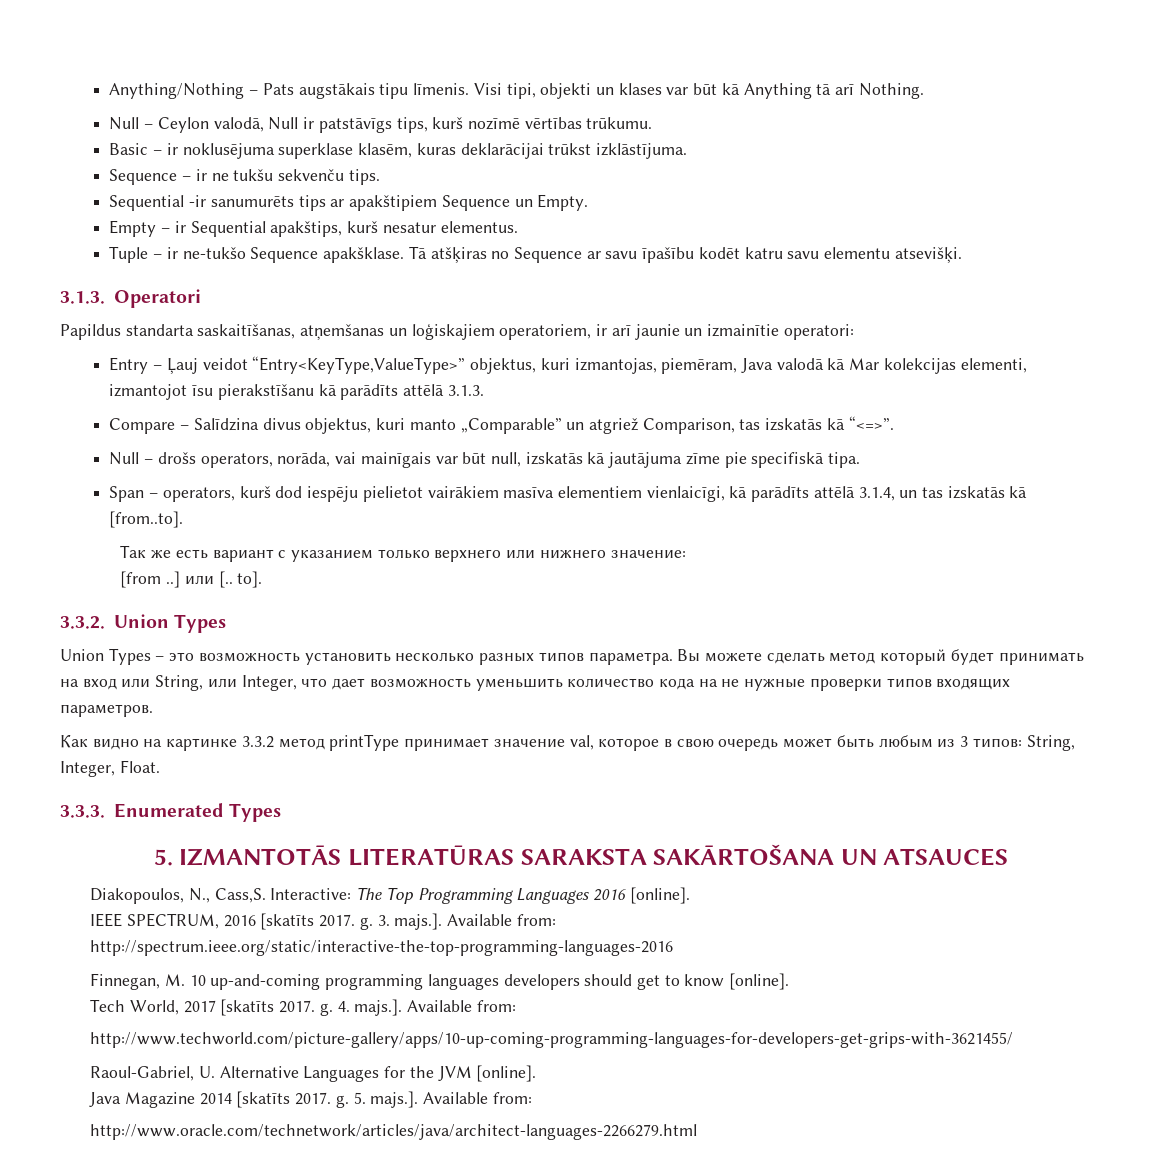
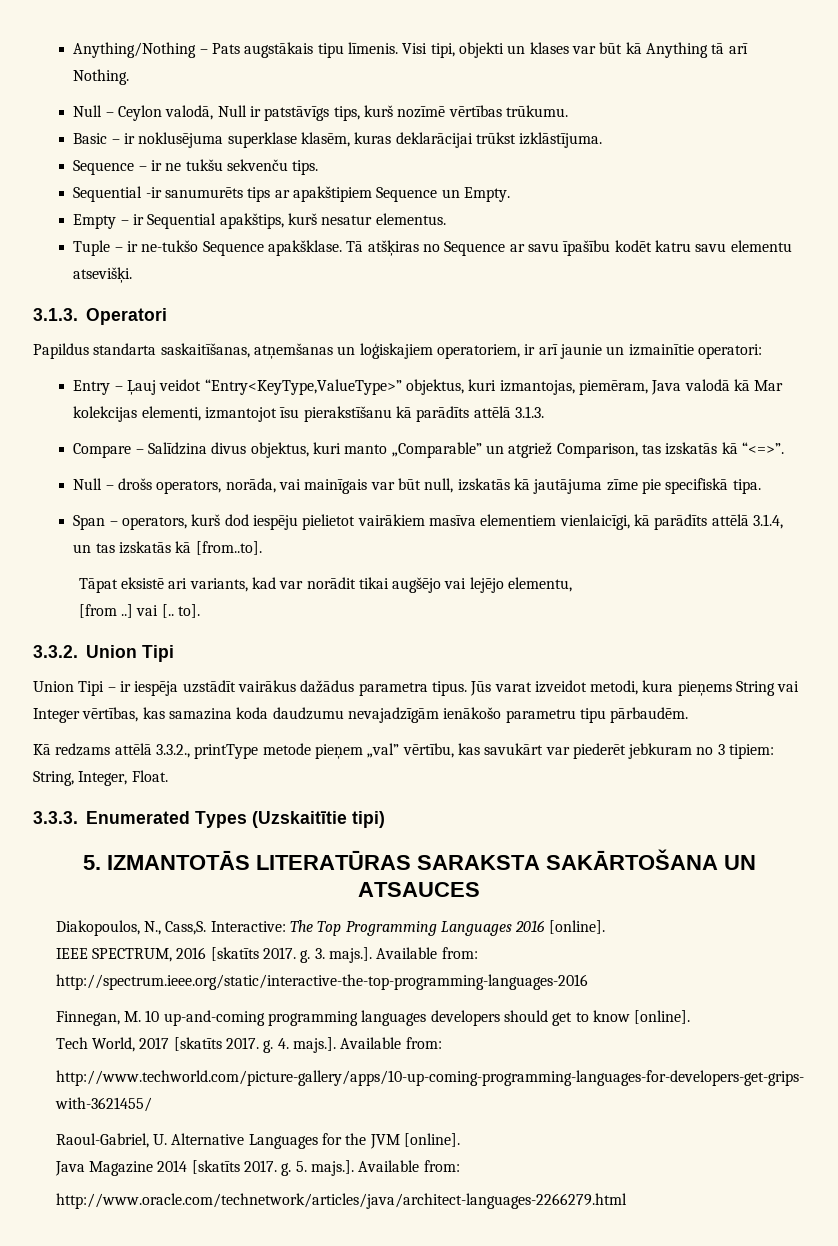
[120,545,686,562] Так же есть вариант с указанием только верхнего или нижнего значение: -> [78,577,573,593] Tāpat eksistē ari variants, kad var norādit tikai augšējo vai lejējo elementu,
[184,575,214,584] или -> [136,605,159,616] vai
[174,614,227,633] [60,648,1084,665] [60,675,1011,691] [60,704,153,717] [60,734,1022,751] Types // Union Types – это возможность установить несколько разных типов параметра. Вы можете сделать метод который будет принимать на вход или String, или Integer, что дает возможность уменьшить количество кода на не нужные проверки типов входящих параметров. // Как видно на картинке 3.3.2 метод printType принимает значение val, которое в свою очередь может быть любым из 3 типов: -> [142,645,174,662] [33,680,800,696] [33,707,689,723] [33,743,775,759] Tipi // Union Tipi – ir iespēja uzstādīt vairākus dažādus parametra tipus. Jūs varat izveidot metodi, kura pieņems String vai Integer vērtības, kas samazina koda daudzumu nevajadzīgām ienākošo parametru tipu pārbaudēm. // Kā redzams attēlā 3.3.2., printType metode pieņem „val” vērtību, kas savukārt var piederēt jebkuram no 3 tipiem:
(282, 812) none -> [252,811,385,828] (Uzskaitītie tipi)

